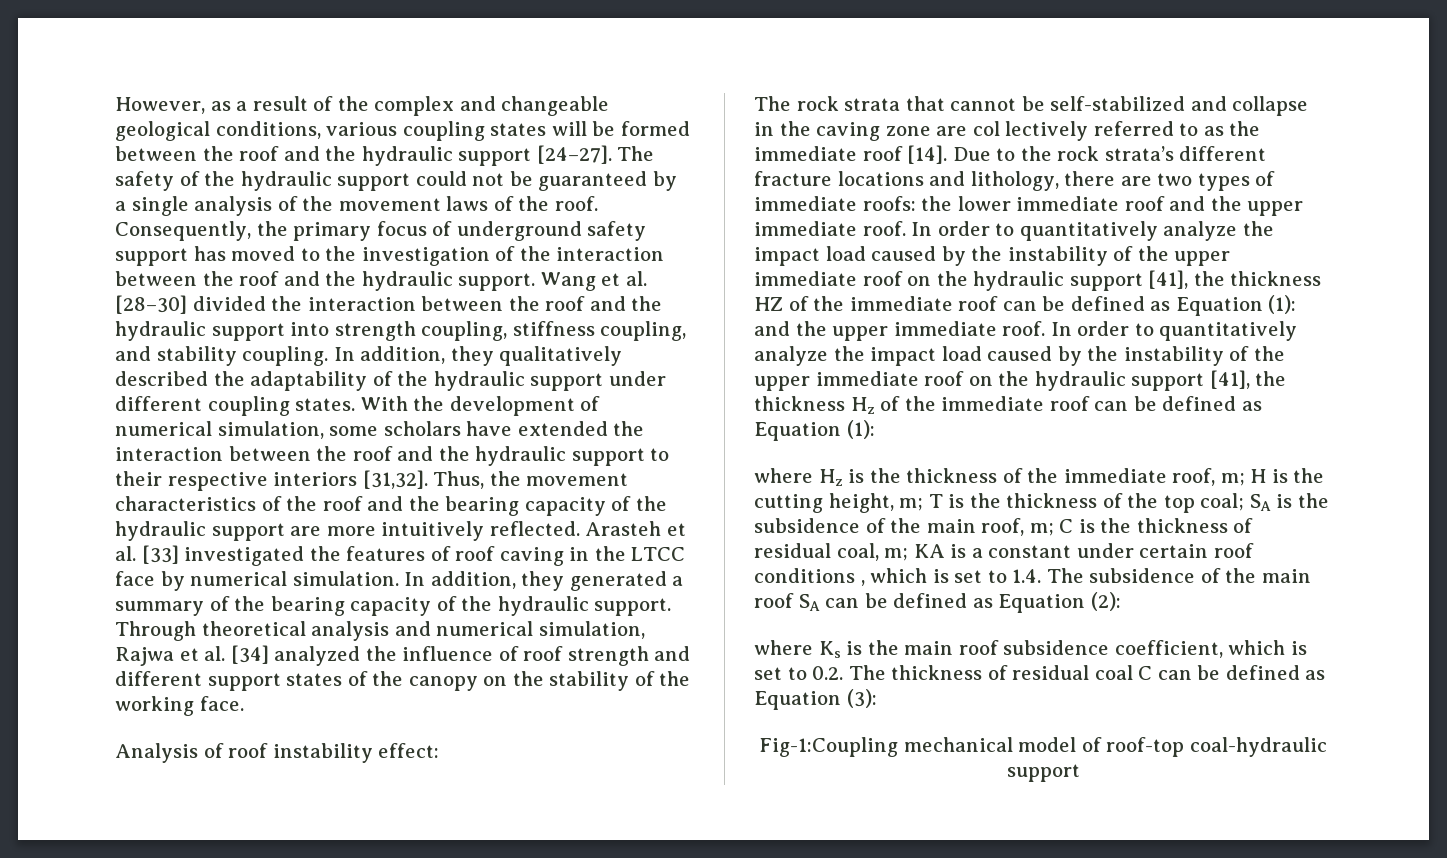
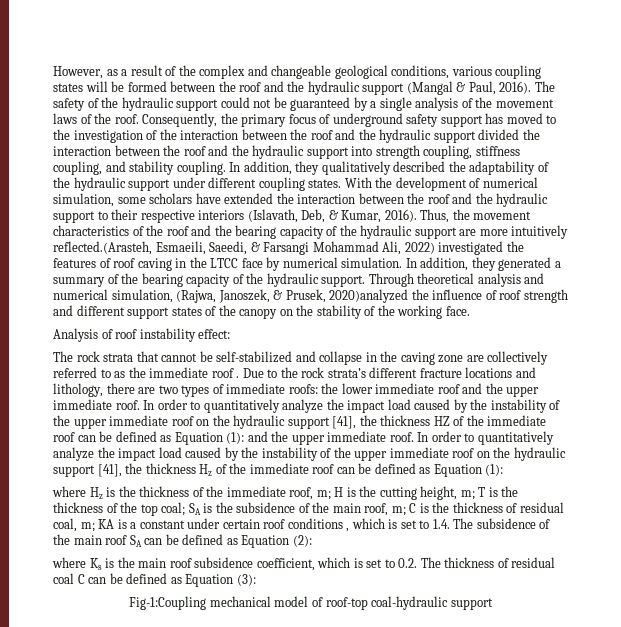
[536,145,612,164] [24–27]. -> [406,81,532,95] (Mangal & Paul, 2016).
[458,271,647,291] [115,295,187,314] support. Wang et al. [28–30] -> [433,131,476,143] support
[362,470,428,489] [31,32]. -> [247,209,417,223] (Islavath, Deb, & Kumar, 2016).
[489,521,686,536] [115,545,179,564] reflected. Arasteh et al. [33] -> [53,241,435,255] reflected.(Arasteh, Esmaeili, Saeedi, & Farsangi Mohammad Ali, 2022)
[115,645,361,666] Rajwa et al. [34] analyzed -> [176,289,409,303] (Rajwa, Janoszek, & Prusek, 2020)analyzed
[972,121,1089,141] col lectively -> [487,351,549,365] collectively
[907,145,948,164] [14]. -> [236,376,240,378] .

